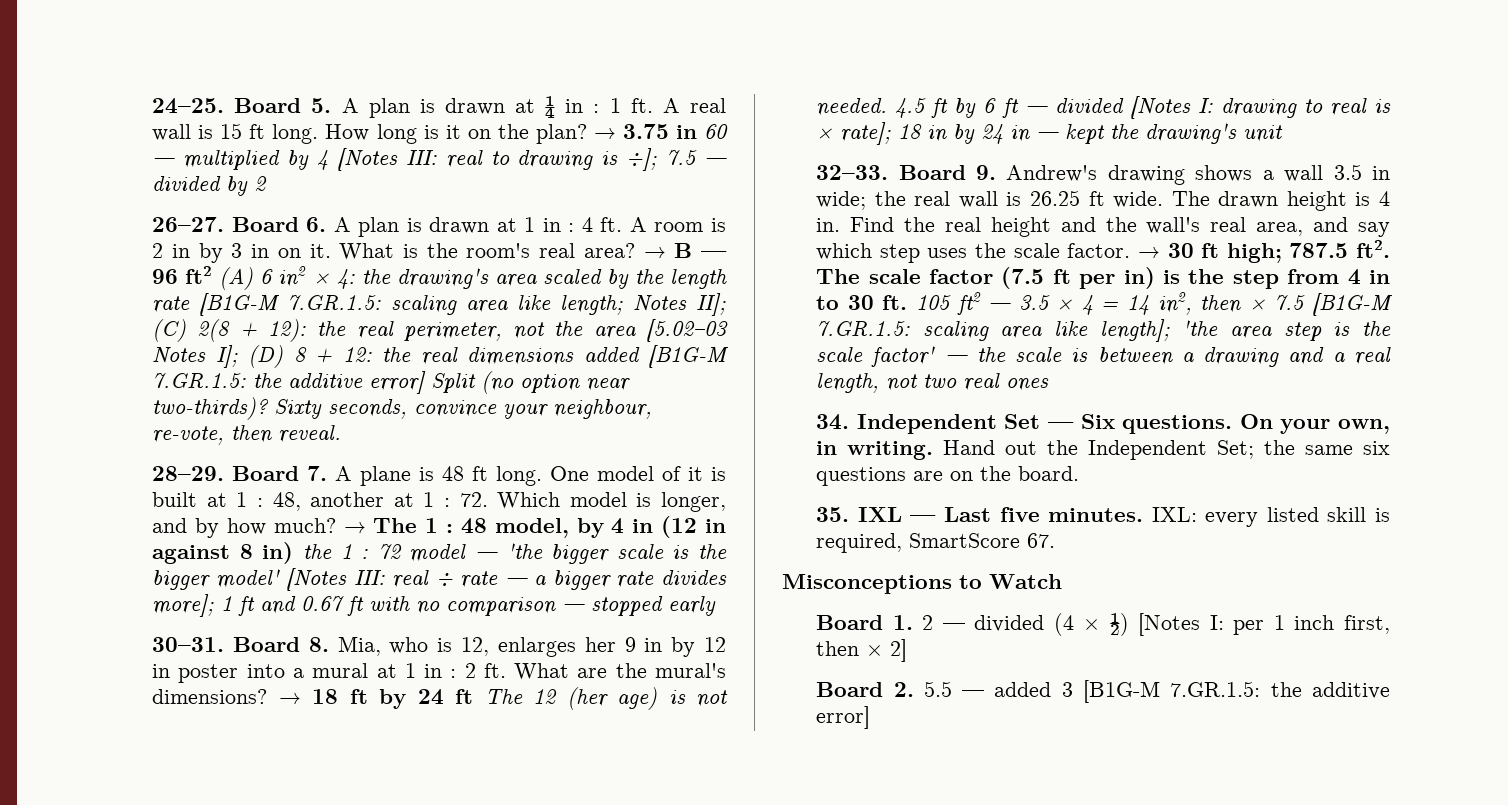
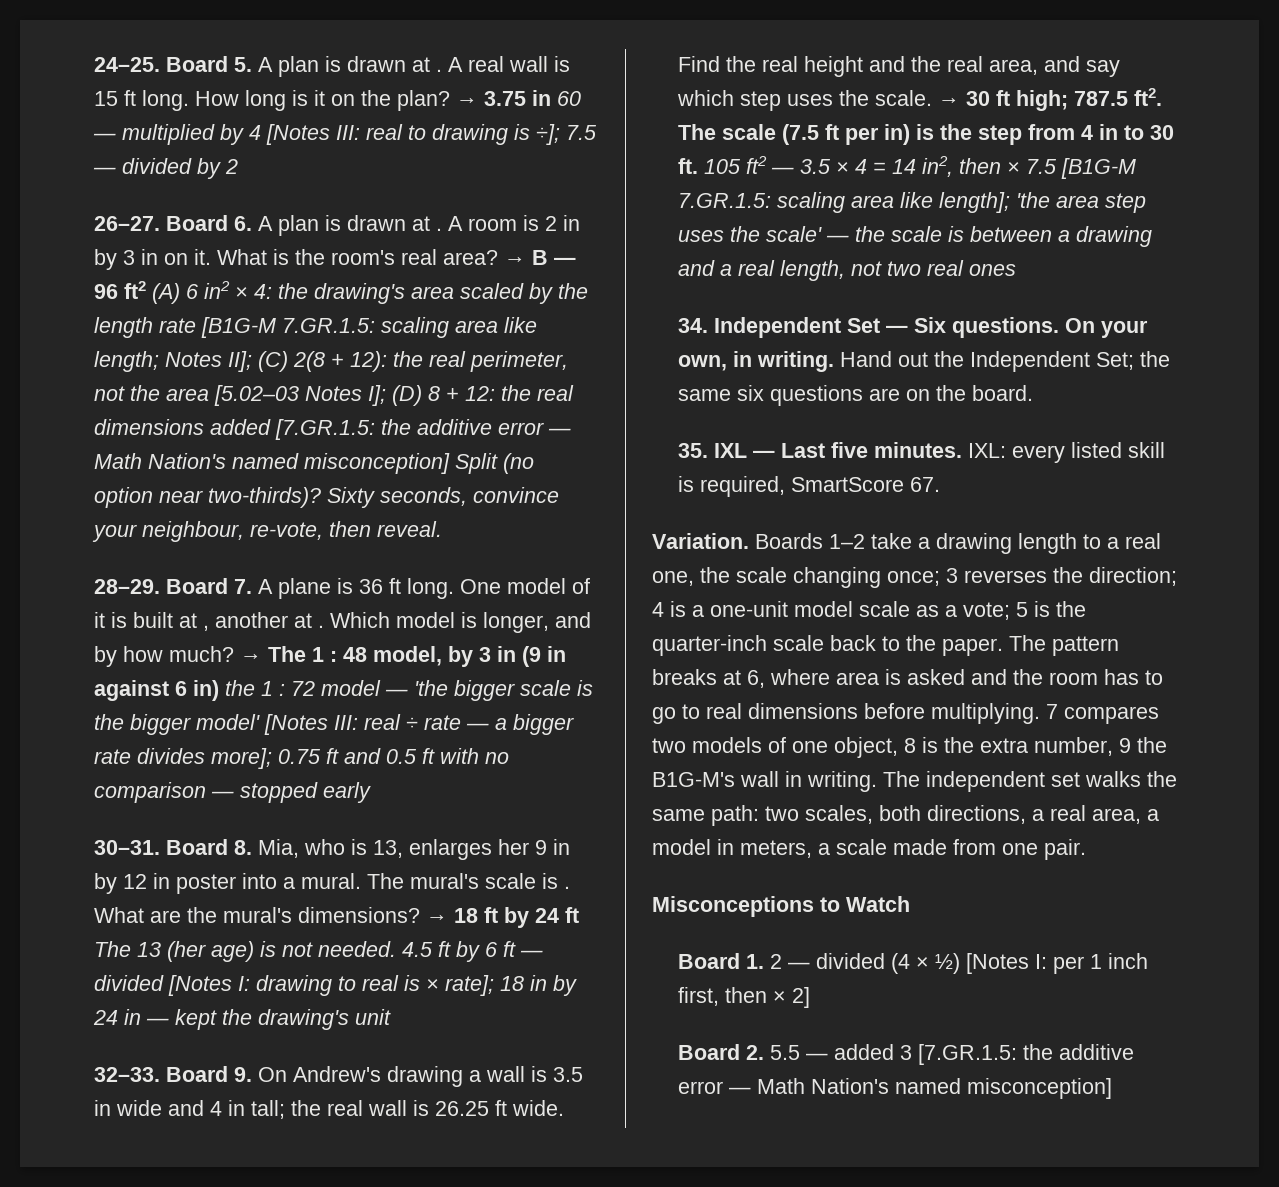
[545,96,653,118] ¼ in : 1 ft. -> [436,69,443,72] .
[524,217,623,232] 1 in : 4 ft. -> [436,228,443,231] .
[648,345,729,368] [152,371,427,394] [B1G-M 7.GR.1.5: the additive error] -> [275,419,572,440] [94,453,451,474] [7.GR.1.5: the additive error — Math Nation's named misconception]
[442,466,465,481] 48 -> [359,579,384,594] 36
[236,492,488,511] 1 : 48, another at 1 : 72. -> [203,612,325,631] , another at .
[611,516,698,538] 4 in (12 -> [479,646,542,667] 3 in (9
[239,544,253,559] 8 -> [175,681,188,696] 6
[221,596,233,611] 1 -> [278,749,322,764] 0.75
[301,596,345,611] 0.67 -> [386,749,418,764] 0.5
[461,637,490,656] 12, -> [373,840,404,858] 13,
[312,663,506,678] mural at 1 in : 2 ft. -> [301,873,571,889] mural. The mural's scale is .
[533,689,558,704] 12 -> [137,942,162,957] 13
(997, 172) none -> [258,1067,288,1082] On
[1195,165,1253,182] shows -> (464, 1076) none
(1324, 173) none -> [531,1066,548,1082] is
[816,191,867,210] wide; -> [116,1100,286,1119] wide and 4 in tall;
[1171,191,1390,211] [816,218,841,232] The drawn height is 4 in. -> (565, 1108) none
[1146,217,1201,234] wall's -> (942, 64) none
[1013,243,1131,258] scale factor. -> [875,90,933,106] scale.
[928,269,993,284] factor -> (777, 132) none
[1333,321,1391,337] [816,346,936,367] is the scale factor' -> [678,226,823,242] uses the scale'
(1056, 540) none -> [652,533,1161,554] [652,567,1177,588] [652,601,1086,620] [652,635,1119,656] [652,669,1163,688] [652,703,1159,724] [652,737,1167,758] [652,771,1177,792] [652,805,1159,826] [652,839,1086,860] // Variation. Boards 1–2 take a drawing length to a real one, the scale changing once; 3 reverses the direction; 4 is a one-unit model scale as a vote; 5 is the quarter-inch scale back to the paper. The pattern breaks at 6, where area is asked and the room has to go to real dimensions before multiplying. 7 compares two models of one object, 8 is the extra number, 9 the B1G-M's wall in writing. The independent set walks the same path: two scales, both directions, a real area, a model in meters, a scale made from one pair.
[1083,680,1390,703] [816,706,871,729] [B1G-M 7.GR.1.5: the additive error] -> [918,1044,1135,1065] [678,1078,1113,1099] [7.GR.1.5: the additive error — Math Nation's named misconception]

